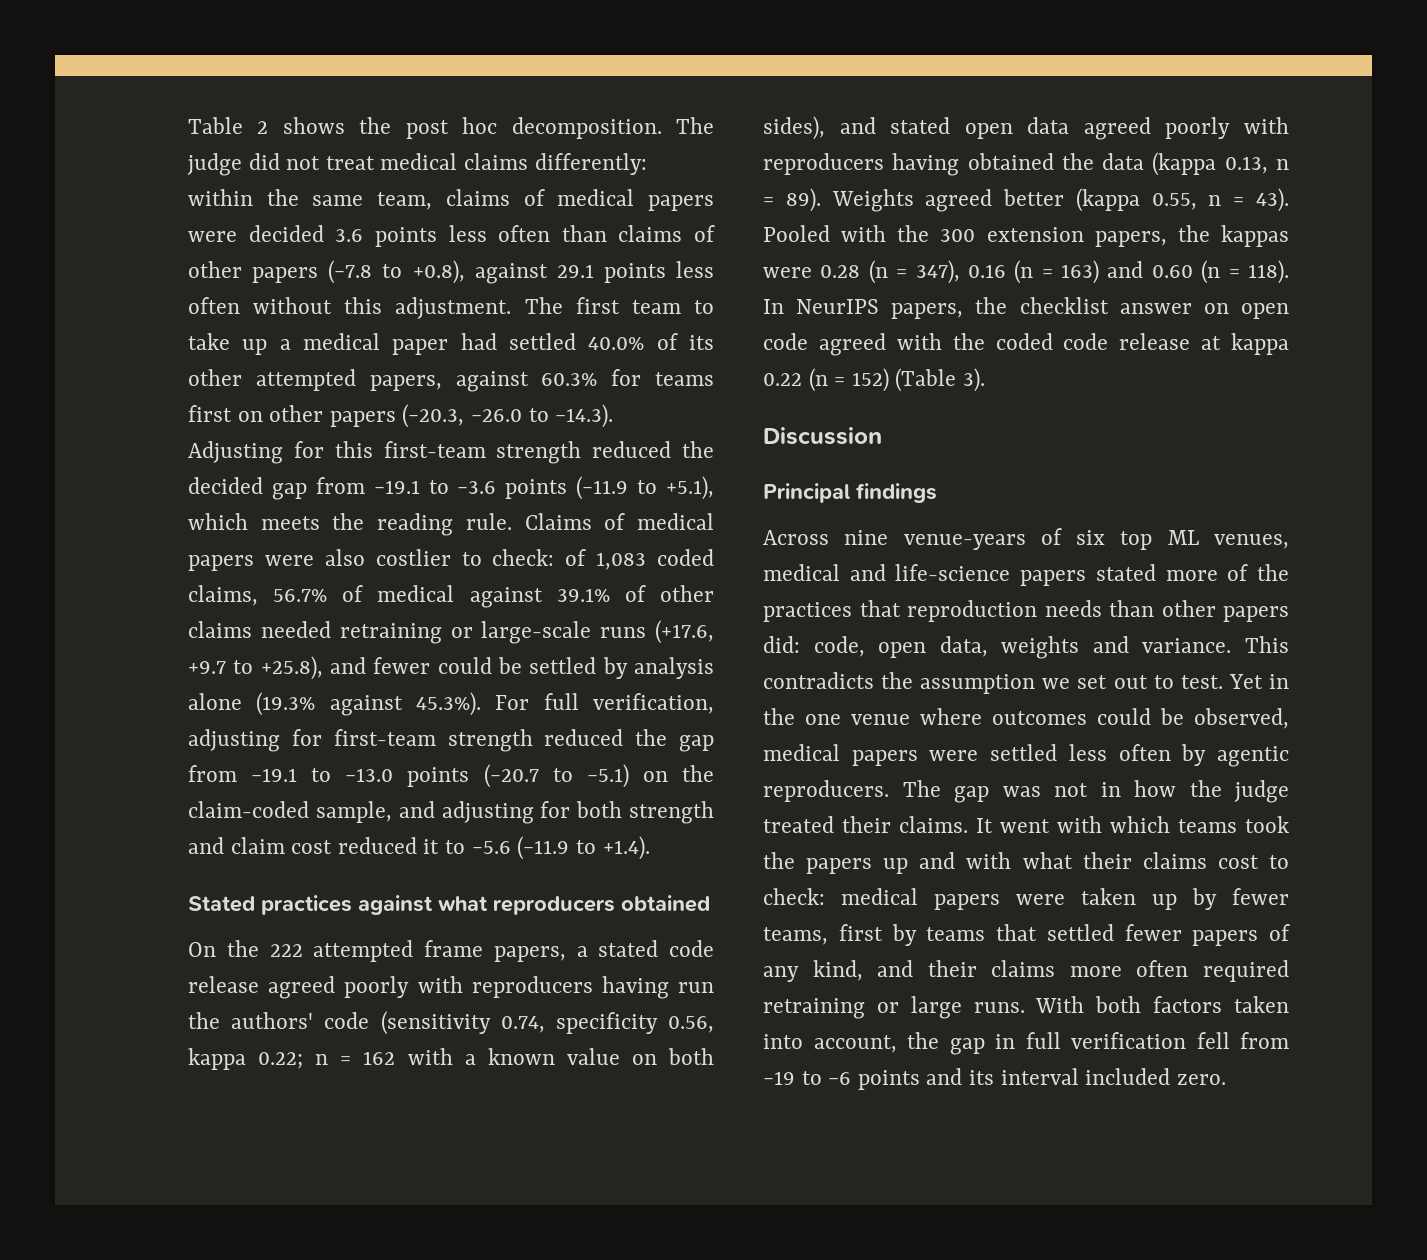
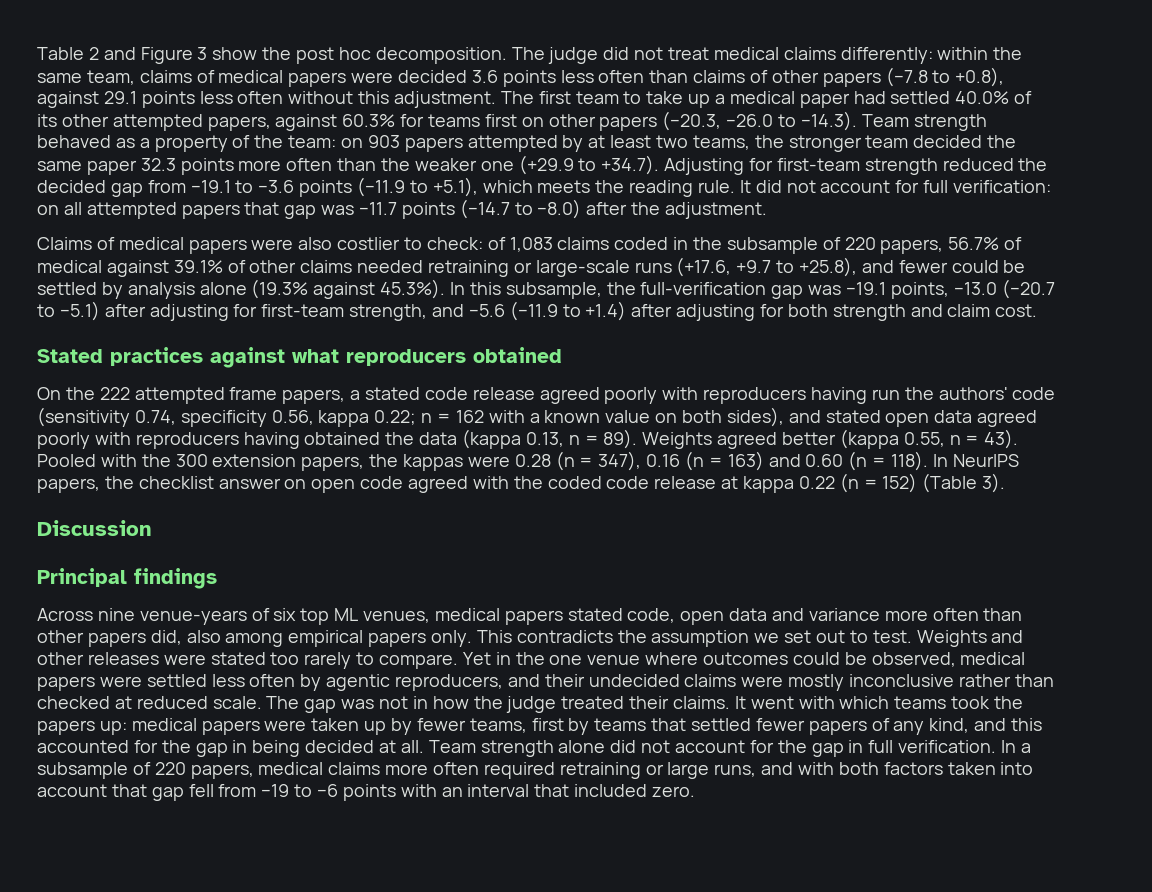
[282,117,345,134] shows -> [103,47,258,64] and Figure 3 show
(614, 416) none -> [861,114,987,131] [37,135,1017,152] [37,155,660,175] Team strength behaved as a property of the team: on 903 papers attempted by at least two teams, the stronger team decided the same paper 32.3 points more often than the weaker one (+29.9 to +34.7).
[334,441,373,458] this -> (774, 164) none
(512, 521) none -> [739,180,1052,193] [37,199,768,219] It did not account for full verification: on all attempted papers that gap was −11.7 points (−14.7 to −8.0) after the adjustment. //
[657,549,714,566] [188,585,258,606] coded claims, -> [557,237,944,254] claims coded in the subsample of 220 papers,
[495,693,714,714] [188,729,714,752] [188,764,714,788] [188,801,435,823] For full verification, adjusting for first-team strength reduced the gap from −19.1 to −13.0 points (−20.7 to −5.1) on the claim-coded sample, and -> [450,279,1055,299] [37,301,673,321] In this subsample, the full-verification gap was −19.1 points, −13.0 (−20.7 to −5.1) after adjusting for first-team strength, and −5.6 (−11.9 to +1.4) after
[291,836,650,860] cost reduced it to −5.6 (−11.9 to +1.4). -> [995,304,1038,317] cost.
[849,564,1289,586] [763,600,1289,622] [763,636,1232,659] and life-science papers stated more of the practices that reproduction needs than other papers did: code, open data, weights and variance. -> [504,608,1023,625] [37,630,473,647] papers stated code, open data and variance more often than other papers did, also among empirical papers only.
(1223, 682) none -> [916,630,1024,647] [37,652,459,669] Weights and other releases were stated too rarely to compare.
[763,780,889,802] reproducers. -> [395,674,1054,691] [37,696,262,709] reproducers, and their undecided claims were mostly inconclusive rather than checked at reduced scale.
[883,852,1289,874] [763,888,825,905] up and with what their claims cost to check: -> [99,721,127,735] up:
[927,960,977,977] their -> [1011,718,1043,731] [37,740,1031,757] [37,762,324,779] this accounted for the gap in being decided at all. Team strength alone did not account for the gap in full verification. In a subsample of 220 papers, medical
[973,996,1085,1013] runs. With -> [714,762,835,777] runs, and with
[813,1032,1186,1055] account, the gap in full verification -> [37,784,184,801] account that gap
[926,1068,1079,1085] and its interval -> [400,784,570,797] with an interval that

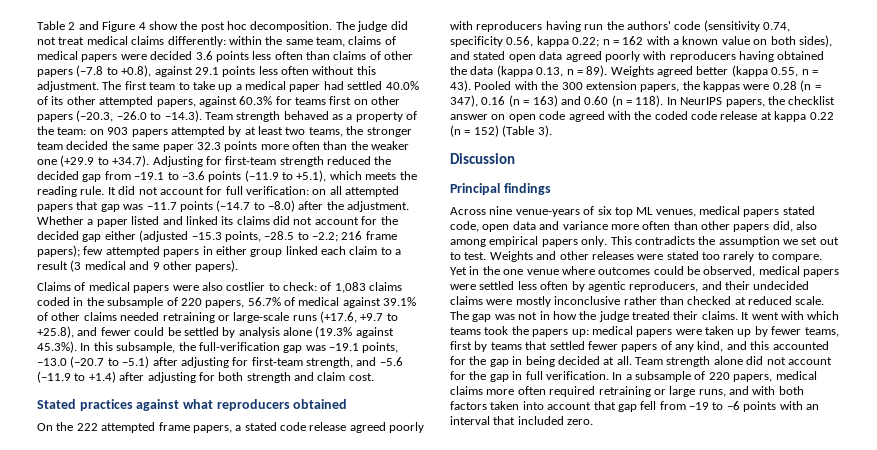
[197,47,208,60] 3 -> [138,22,146,30] 4
(768, 210) none -> [37,216,398,227] [37,230,397,242] [37,245,402,257] [37,260,239,272] Whether a paper listed and linked its claims did not account for the decided gap either (adjusted −15.3 points, −28.5 to −2.2; 216 frame papers); few attempted papers in either group linked each claim to a result (3 medical and 9 other papers).

